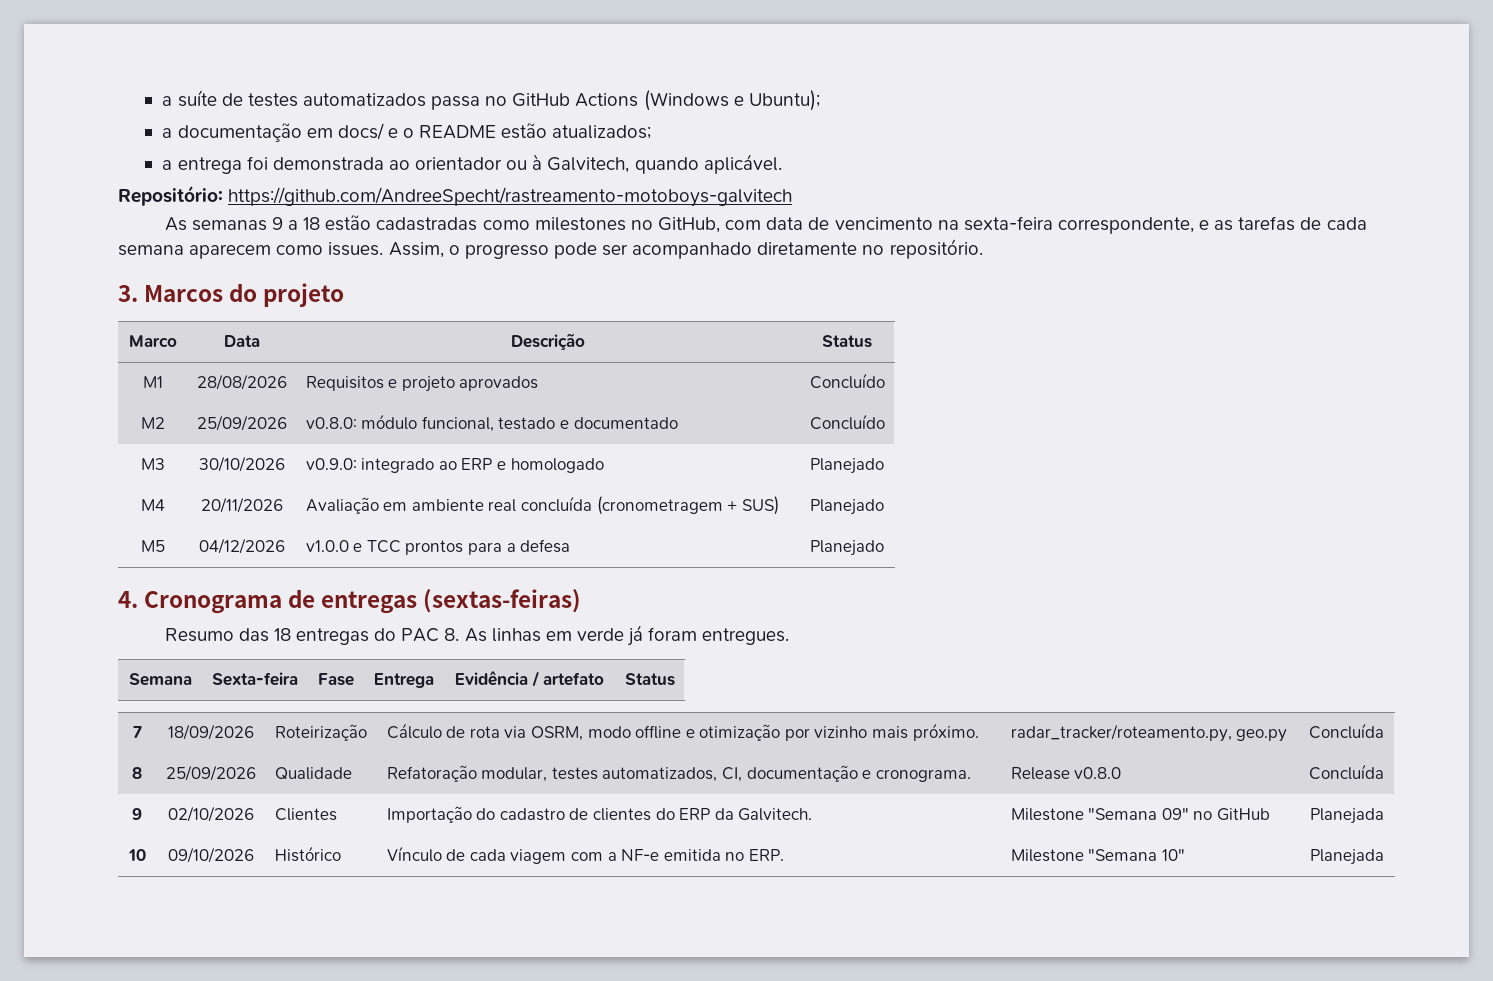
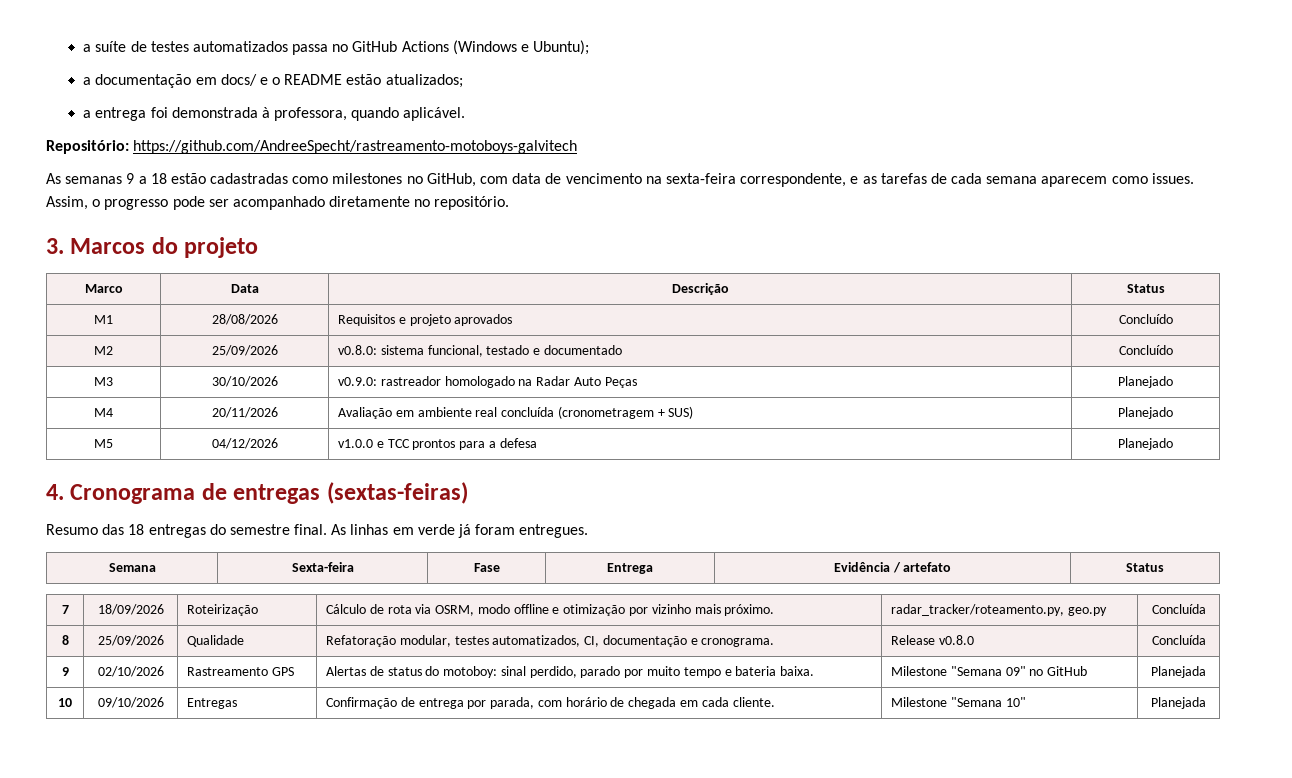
[388,154,630,173] ao orientador ou à Galvitech, -> [261,107,348,121] à professora,
[361,414,418,430] módulo -> [380,345,424,355] sistema
[361,458,604,473] integrado ao ERP e homologado -> [380,376,637,388] rastreador homologado na Radar Auto Peças
[401,628,460,642] PAC 8. -> [229,524,328,535] semestre final.
[274,808,337,821] [386,806,813,823] Clientes | Importação do cadastro de clientes do ERP da Galvitech. -> [187,667,294,676] [326,666,815,678] Rastreamento GPS | Alertas de status do motoboy: sinal perdido, parado por muito tempo e bateria baixa.
[274,846,341,862] [386,846,784,864] Histórico | Vínculo de cada viagem com a NF-e emitida no ERP. -> [187,698,238,709] [326,697,775,709] Entregas | Confirmação de entrega por parada, com horário de chegada em cada cliente.

